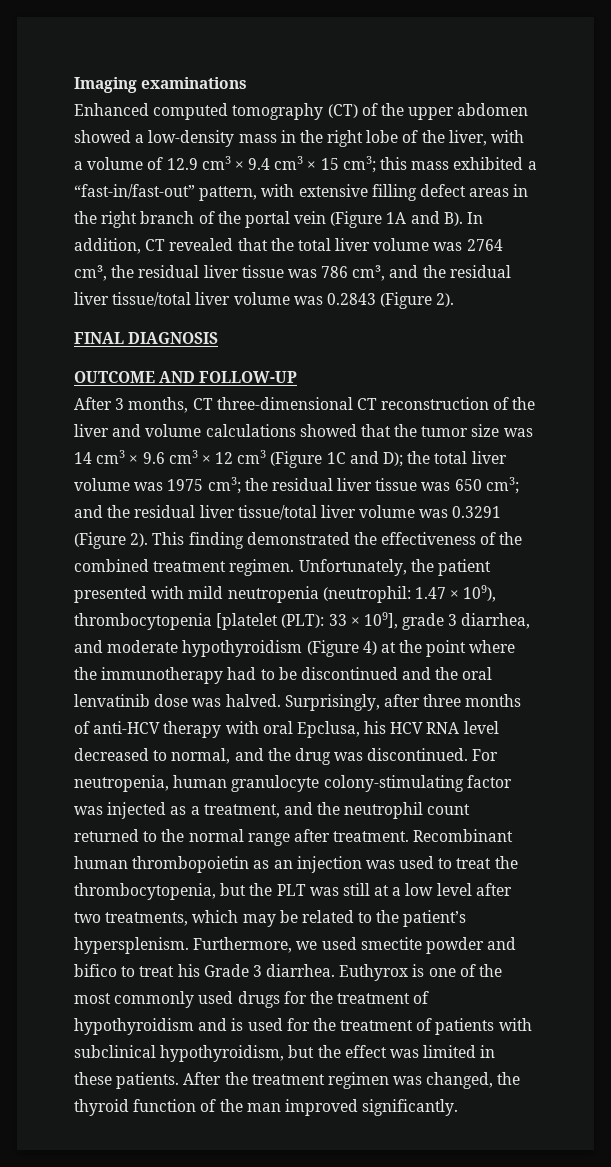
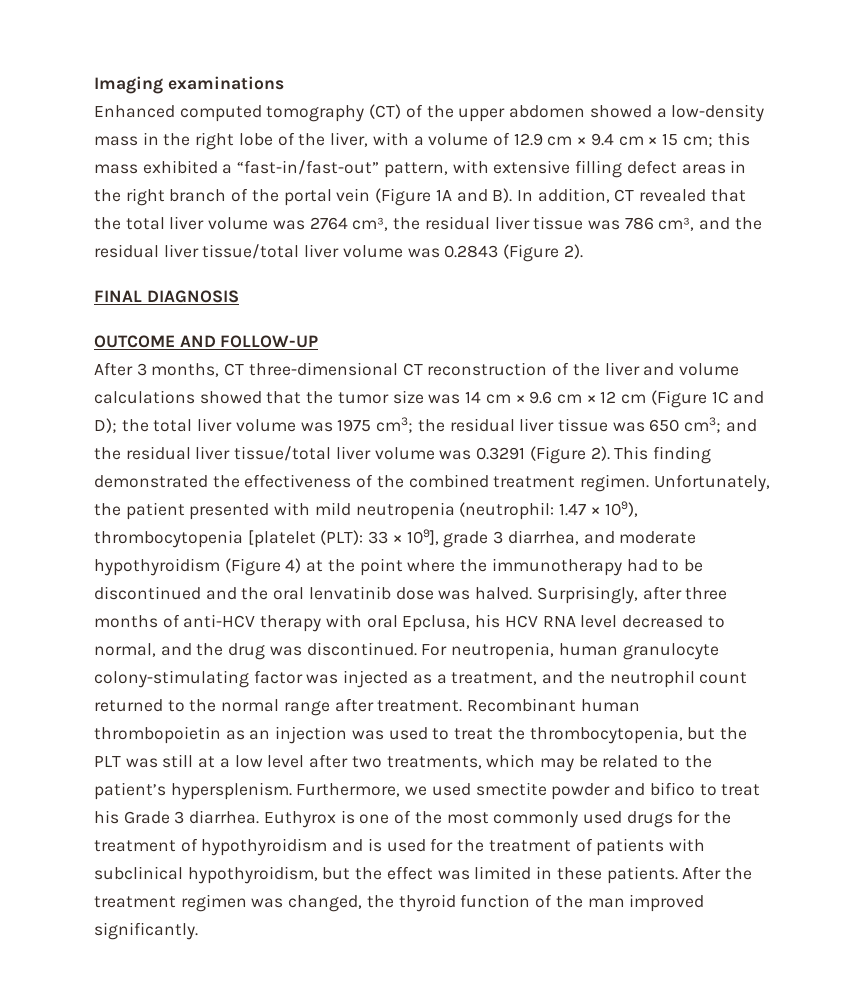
[201,156,231,170] cm3 -> [547,136,573,146] cm
[274,156,304,170] cm3 -> [618,136,644,146] cm
[342,156,376,173] cm3; -> [682,136,713,147] cm;
[96,450,126,464] cm3 -> [485,394,511,404] cm
[168,450,198,464] cm3 -> [556,394,582,404] cm
[237,450,267,464] cm3 -> [621,394,647,404] cm

